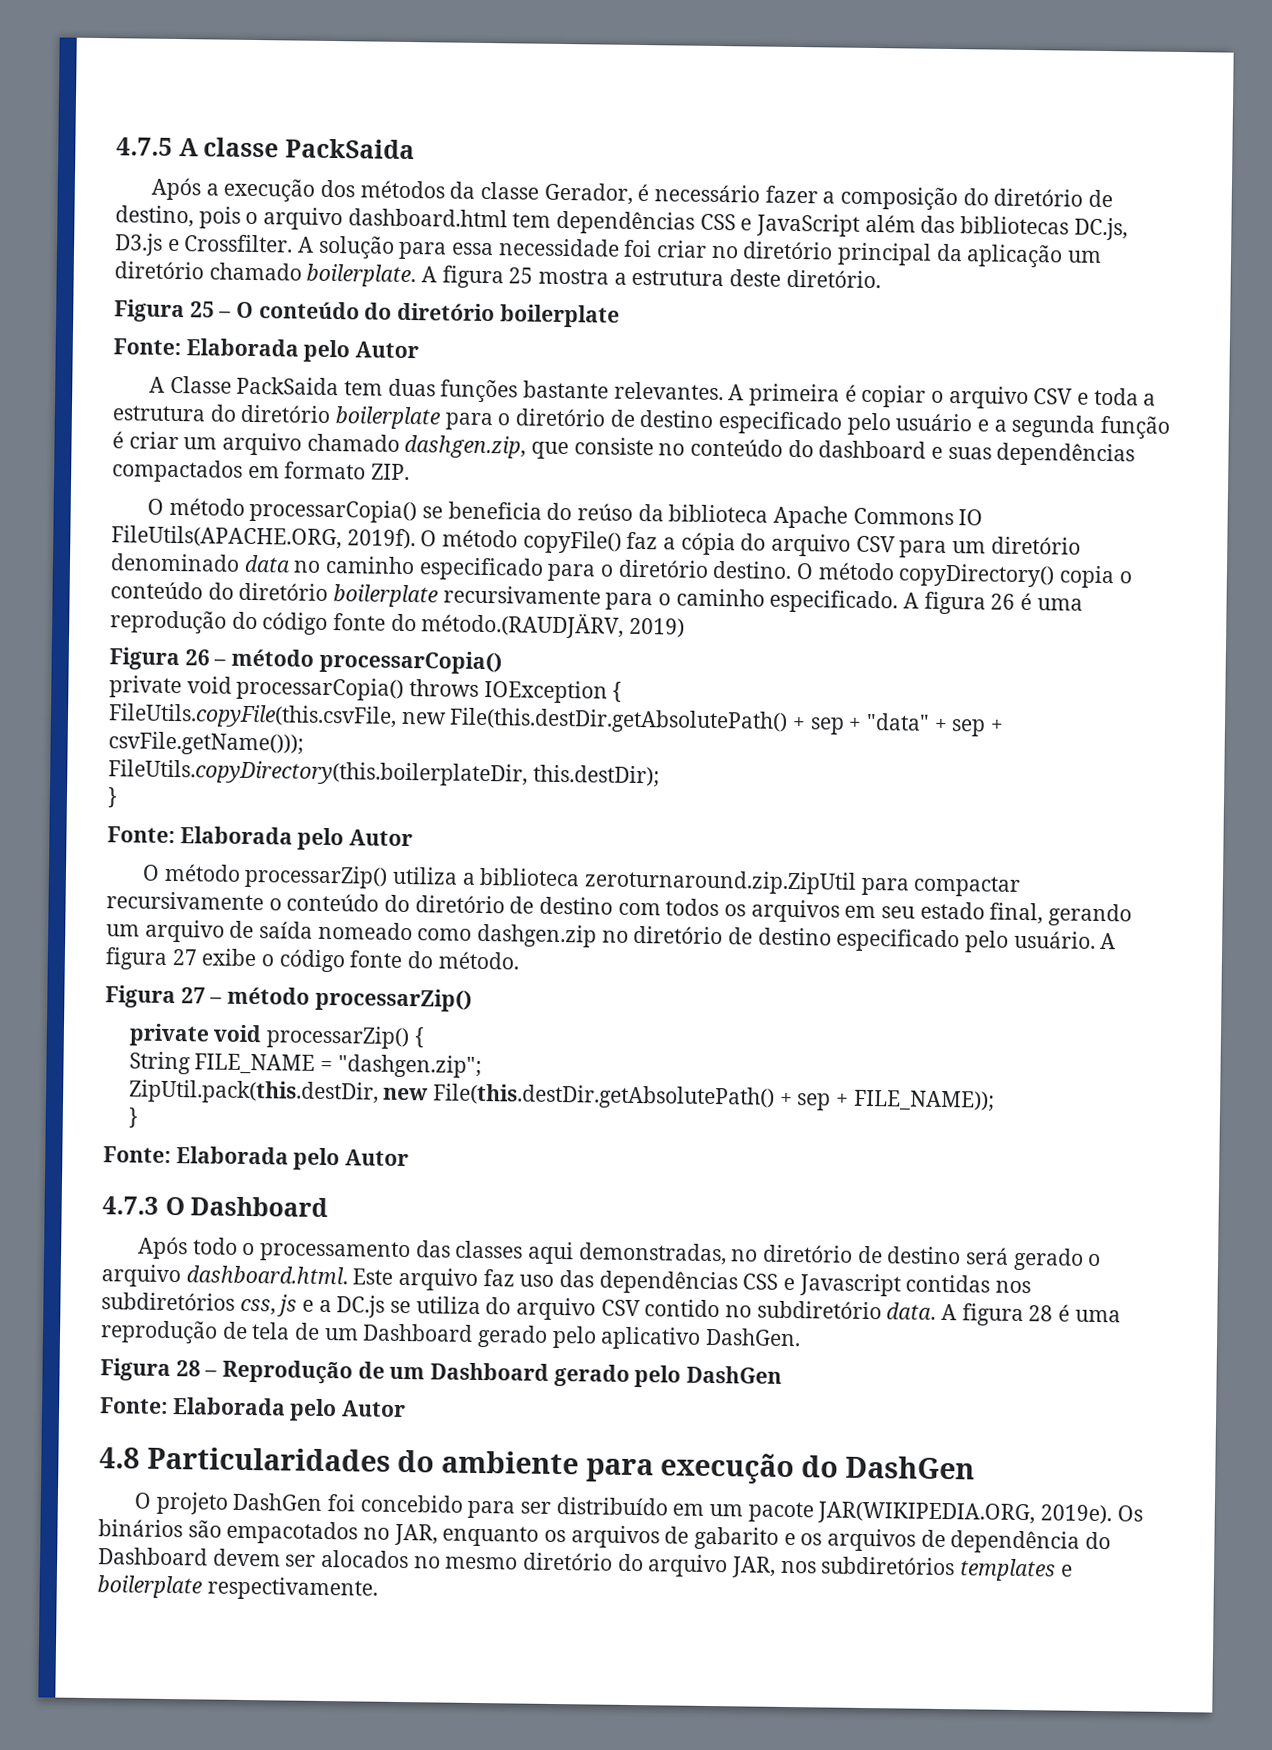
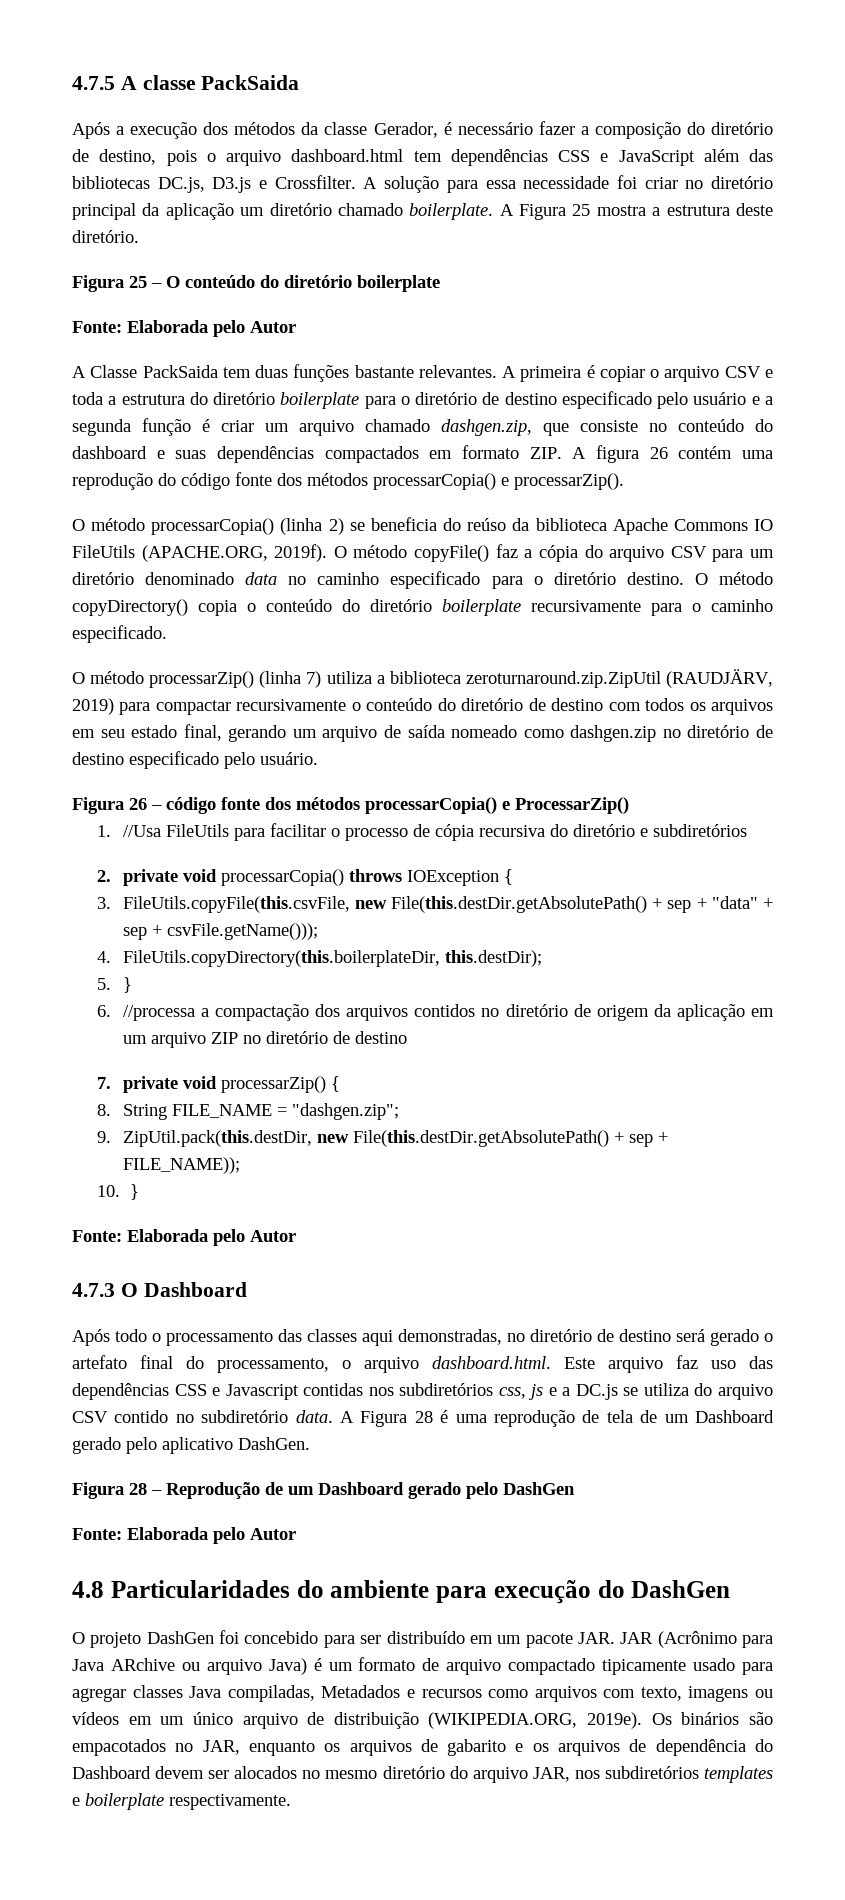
[441,265,504,289] figura -> [519,204,567,220] Figura
(411, 472) none -> [572,445,773,463] [72,472,624,490] A figura 26 contém uma reprodução do código fonte dos métodos processarCopia() e processarZip().
(418, 511) none -> [280,518,344,535] (linha 2)
[111,525,342,550] FileUtils(APACHE.ORG, -> [72,545,268,562] FileUtils (APACHE.ORG,
[903,591,1083,615] [110,610,686,639] [109,647,502,675] [109,675,623,704] [108,703,1005,737] [108,731,304,756] [108,759,660,788] [107,787,118,809] [107,826,414,851] A figura 26 é uma reprodução do código fonte do método.(RAUDJÄRV, 2019) // Figura 26 – método processarCopia() // private void processarCopia() throws IOException { // FileUtils.copyFile(this.csvFile, new File(this.destDir.getAbsolutePath() + sep + "data" + sep + csvFile.getName())); // FileUtils.copyDirectory(this.boilerplateDir, this.destDir); // } // Fonte: Elaborada pelo Autor -> (167, 634) none
(389, 876) none -> [259,671,322,688] (linha 7)
(858, 882) none -> [665,669,773,688] [72,698,114,715] (RAUDJÄRV, 2019)
[1100,933,1117,950] [105,947,519,973] [105,985,472,1012] A figura 27 exibe o código fonte do método. // Figura 27 – método processarZip() // -> [72,797,629,814] [97,823,747,841] [97,869,513,886] [97,896,773,913] [122,923,318,940] [97,950,542,967] [97,977,132,993] [97,1004,775,1021] [122,1031,407,1048] [97,1077,112,1089] // Figura 26 – código fonte dos métodos processarCopia() e ProcessarZip() // 1. //Usa FileUtils para facilitar o processo de cópia recursiva do diretório e subdiretórios // 2. private void processarCopia() throws IOException { // 3. FileUtils.copyFile(this.csvFile, new File(this.destDir.getAbsolutePath() + sep + "data" + sep + csvFile.getName())); // 4. FileUtils.copyDirectory(this.boilerplateDir, this.destDir); // 5. } // 6. //processa a compactação dos arquivos contidos no diretório de origem da aplicação em um arquivo ZIP no diretório de destino // 7.
(425, 1038) none -> [97,1104,112,1116] 8.
(482, 1066) none -> [97,1131,112,1143] 9.
(995, 1100) none -> [97,1185,121,1197] 10.
(1102, 1260) none -> [72,1355,351,1373] artefato final do processamento, o
[961,1303,1024,1327] figura -> [360,1411,408,1427] Figura
[817,1501,1036,1526] JAR(WIKIPEDIA.ORG, -> [577,1631,773,1648] [72,1657,773,1675] [72,1685,774,1702] [72,1712,578,1729] JAR. JAR (Acrônimo para Java ARchive ou arquivo Java) é um formato de arquivo compactado tipicamente usado para agregar classes Java compiladas, Metadados e recursos como arquivos com texto, imagens ou vídeos em um único arquivo de distribuição (WIKIPEDIA.ORG,

